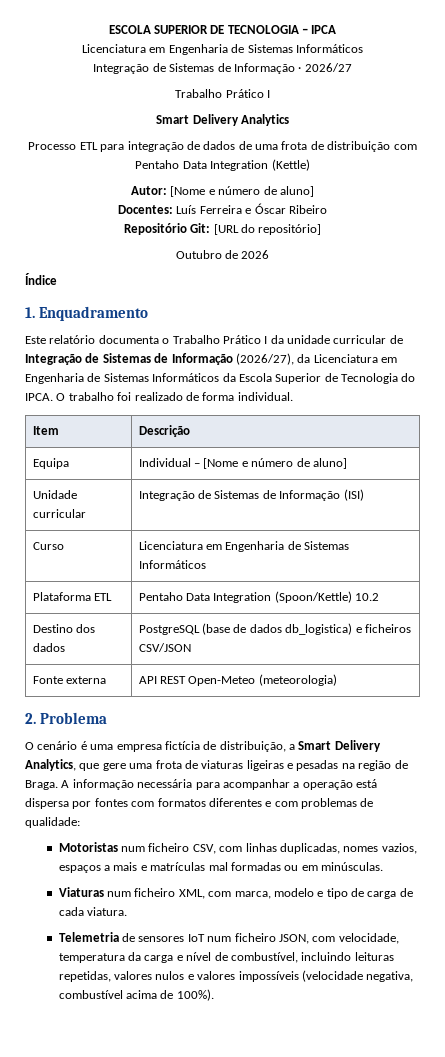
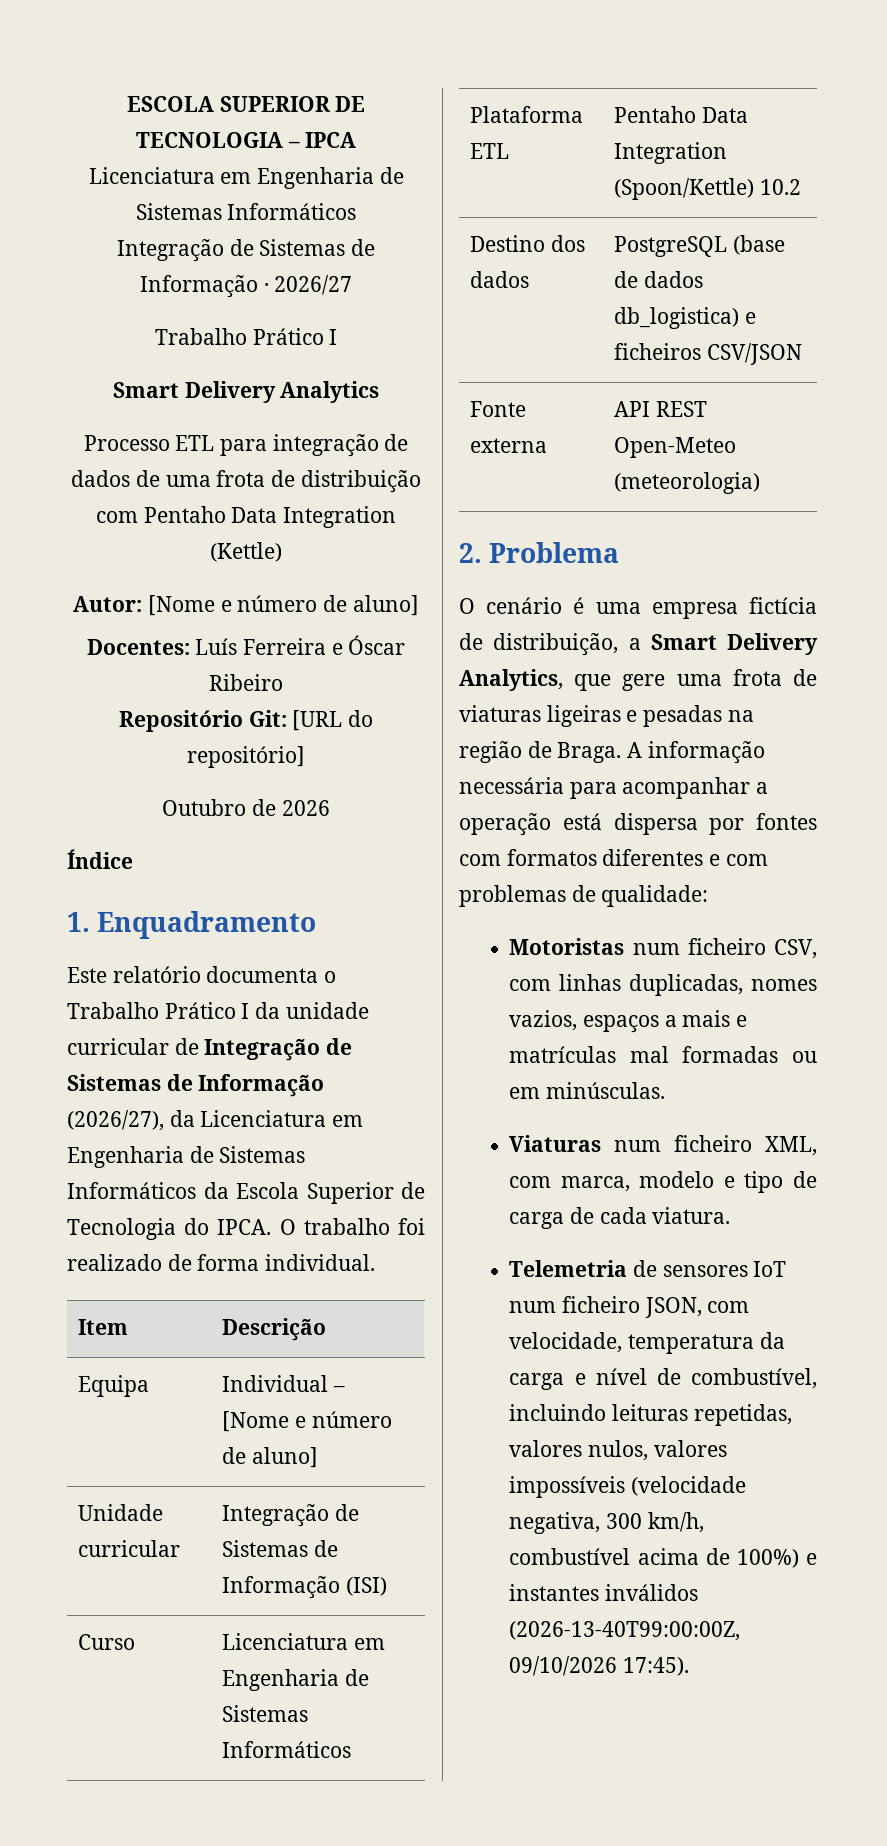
[155,971,194,980] nulos e -> [588,1440,649,1461] nulos,
(414, 976) none -> [606,1512,704,1533] 300 km/h,
[176,989,214,1001] 100%). -> [736,1549,817,1568] [509,1584,699,1601] [509,1621,741,1641] [509,1656,690,1676] 100%) e instantes inválidos (2026-13-40T99:00:00Z, 09/10/2026 17:45).

